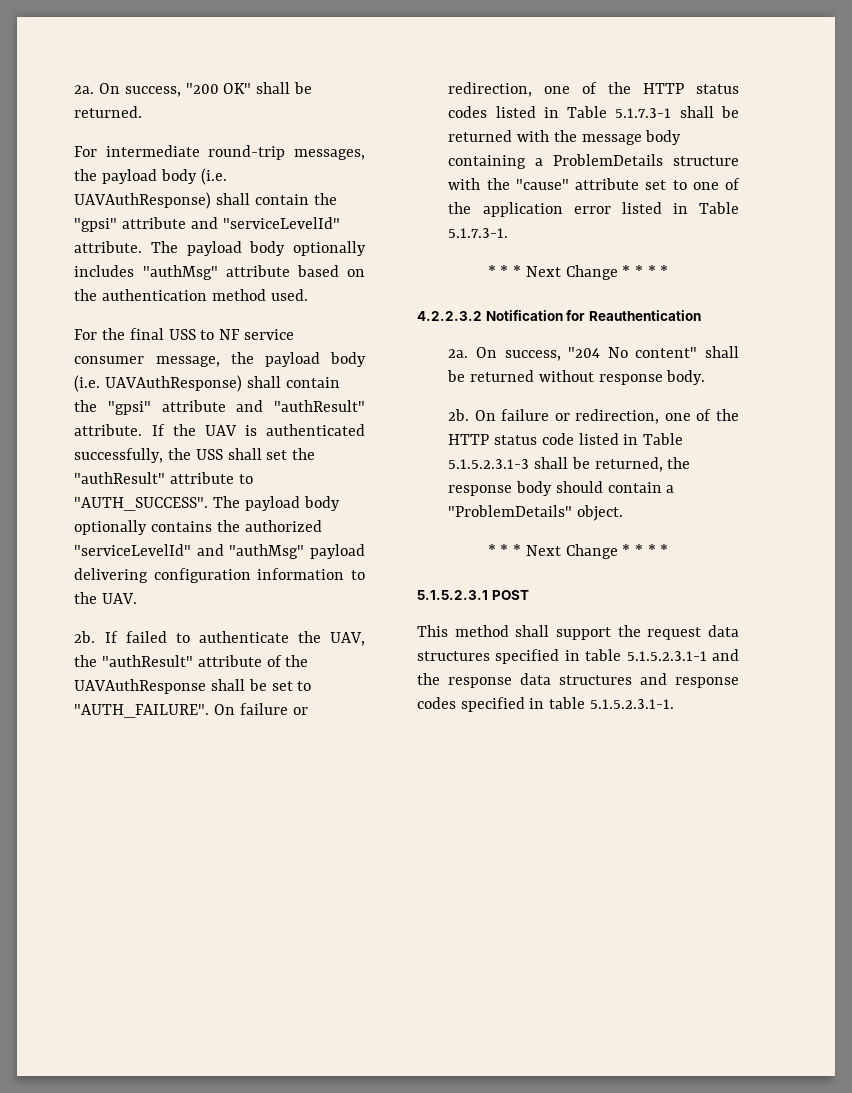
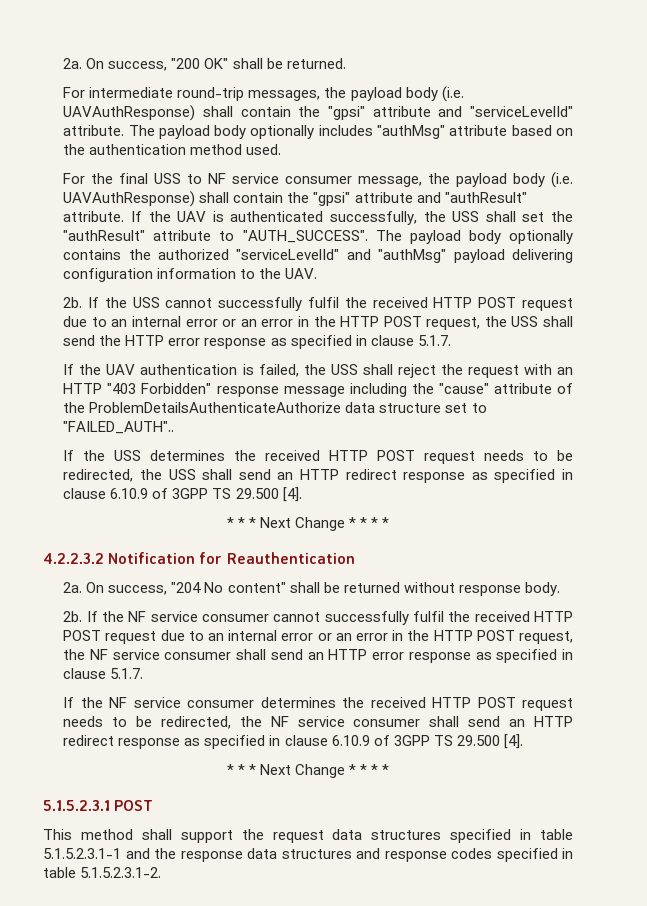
[125,631,365,646] [74,655,309,667] [74,679,312,694] [74,703,308,718] [448,82,739,97] [448,106,739,118] [448,130,682,145] [448,154,739,169] [448,178,740,190] [448,202,739,217] [448,228,509,238] failed to authenticate the UAV, the "authResult" attribute of the UAVAuthResponse shall be set to "AUTH_FAILURE". On failure or redirection, one of the HTTP status codes listed in Table 5.1.7.3-1 shall be returned with the message body containing a ProblemDetails structure with the "cause" attribute set to one of the application error listed in Table 5.1.7.3-1. -> [104,297,573,311] [63,316,573,330] [63,335,451,349] [63,364,574,378] [63,383,574,397] [63,402,487,413] [63,421,175,434] [63,450,573,464] [63,469,574,483] [63,487,302,502] the USS cannot successfully fulfil the received HTTP POST request due to an internal error or an error in the HTTP POST request, the USS shall send the HTTP error response as specified in clause 5.1.7. // If the UAV authentication is failed, the USS shall reject the request with an HTTP "403 Forbidden" response message including the "cause" attribute of the ProblemDetailsAuthenticateAuthorize data structure set to "FAILED_AUTH".. // If the USS determines the received HTTP POST request needs to be redirected, the USS shall send an HTTP redirect response as specified in clause 6.10.9 of 3GPP TS 29.500 [4].
[474,409,739,424] [448,433,684,445] [448,457,691,472] [448,481,675,496] [448,505,624,521] On failure or redirection, one of the HTTP status code listed in Table 5.1.5.2.3.1-3 shall be returned, the response body should contain a "ProblemDetails" object. -> [86,611,573,625] [63,630,574,644] [63,649,573,663] [63,668,144,679] [63,697,573,711] [63,716,574,729] [63,734,523,749] If the NF service consumer cannot successfully fulfil the received HTTP POST request due to an internal error or an error in the HTTP POST request, the NF service consumer shall send an HTTP error response as specified in clause 5.1.7. // If the NF service consumer determines the received HTTP POST request needs to be redirected, the NF service consumer shall send an HTTP redirect response as specified in clause 6.10.9 of 3GPP TS 29.500 [4].
[589,699,674,709] 5.1.5.2.3.1-1. -> [80,867,162,878] 5.1.5.2.3.1-2.

